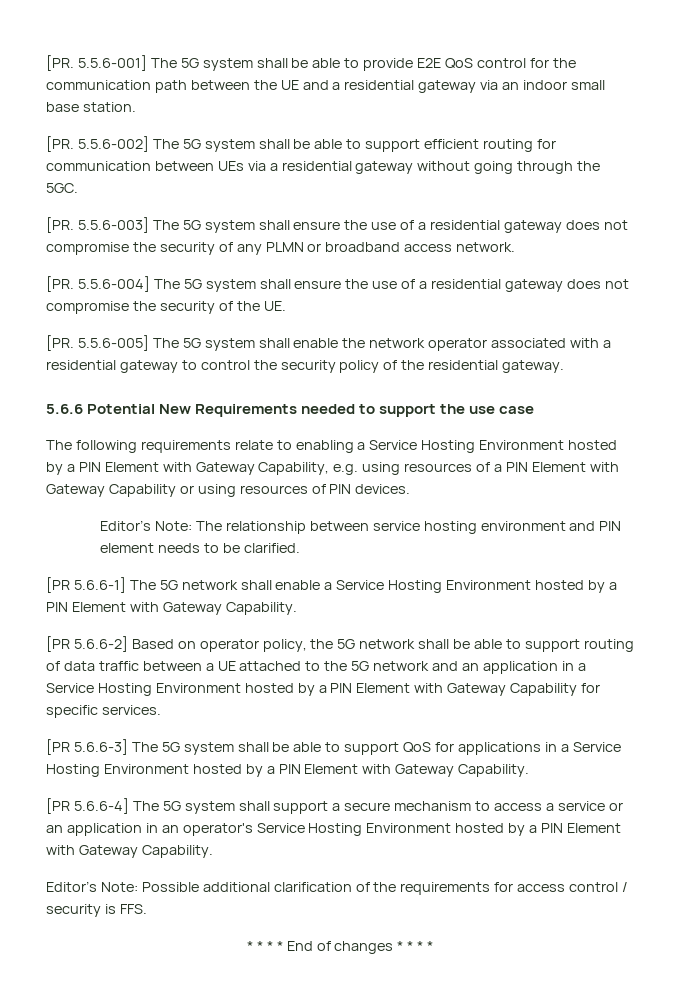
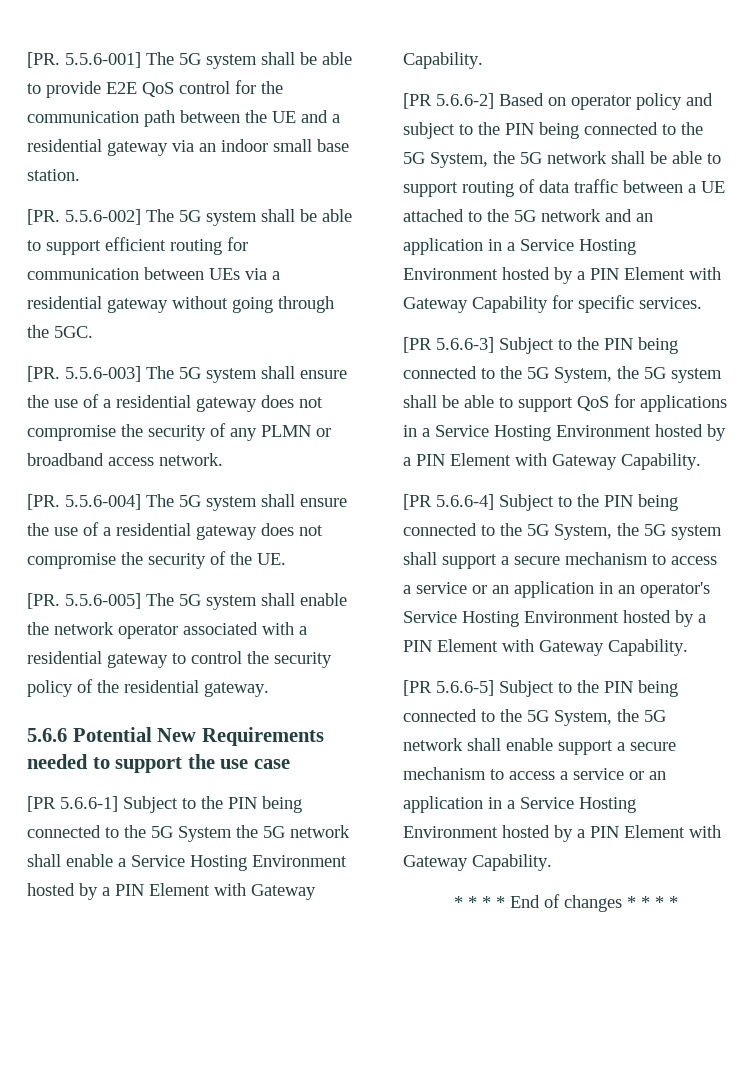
[46,440,618,453] [46,462,619,475] [46,484,411,497] [100,520,622,534] [100,543,300,553] [46,577,156,593] The following requirements relate to enabling a Service Hosting Environment hosted by a PIN Element with Gateway Capability, e.g. using resources of a PIN Element with Gateway Capability or using resources of PIN devices. // Editor’s Note: The relationship between service hosting environment and PIN element needs to be clarified. // [PR 5.6.6-1] The -> [27,796,302,813] [27,825,258,842] [PR 5.6.6-1] Subject to the PIN being connected to the 5G System the
[262,639,307,652] policy, -> [636,93,713,110] [403,122,703,139] [403,152,488,168] policy and subject to the PIN being connected to the 5G System,
[131,742,158,752] The -> [499,337,678,354] [403,366,639,383] Subject to the PIN being connected to the 5G System, the
[132,801,159,811] The -> [499,494,678,511] [403,523,639,540] Subject to the PIN being connected to the 5G System, the
[46,881,629,895] [46,904,147,917] Editor’s Note: Possible additional clarification of the requirements for access control / security is FFS. -> [403,680,678,697] [403,709,666,726] [403,738,676,755] [403,767,666,780] [403,796,636,813] [403,825,721,842] [403,854,552,871] [PR 5.6.6-5] Subject to the PIN being connected to the 5G System, the 5G network shall enable support a secure mechanism to access a service or an application in a Service Hosting Environment hosted by a PIN Element with Gateway Capability.

